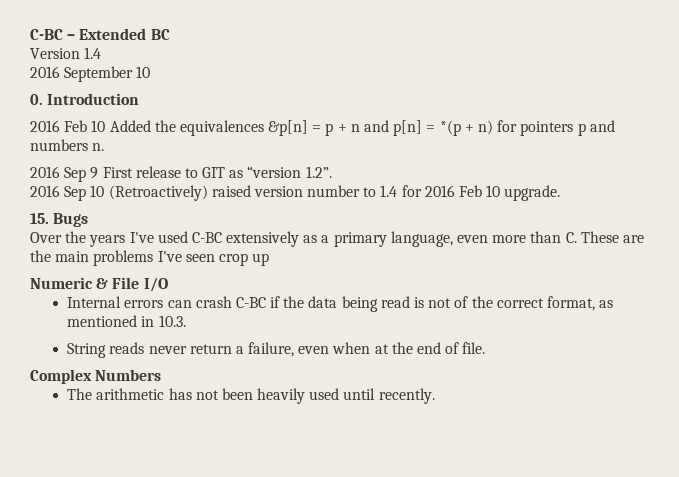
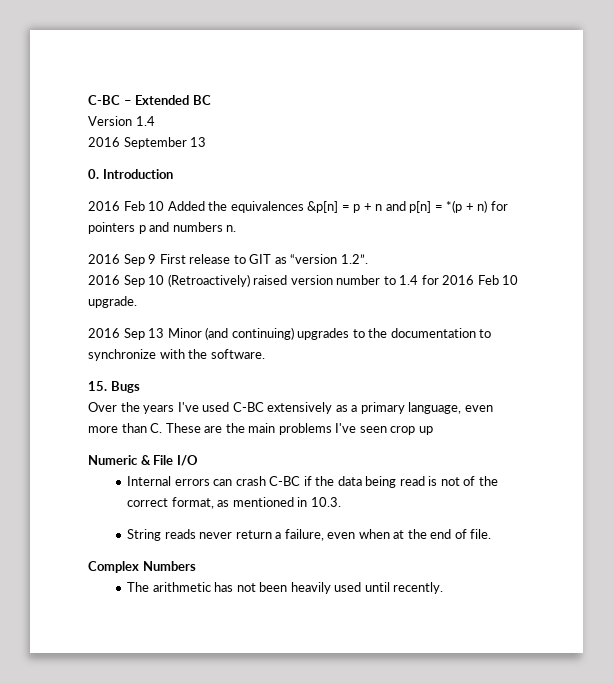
[136,66,151,78] 10 -> [190,137,207,147] 13
(561, 193) none -> [88,327,492,340] [88,349,265,361] // 2016 Sep 13 Minor (and continuing) upgrades to the documentation to synchronize with the software.

